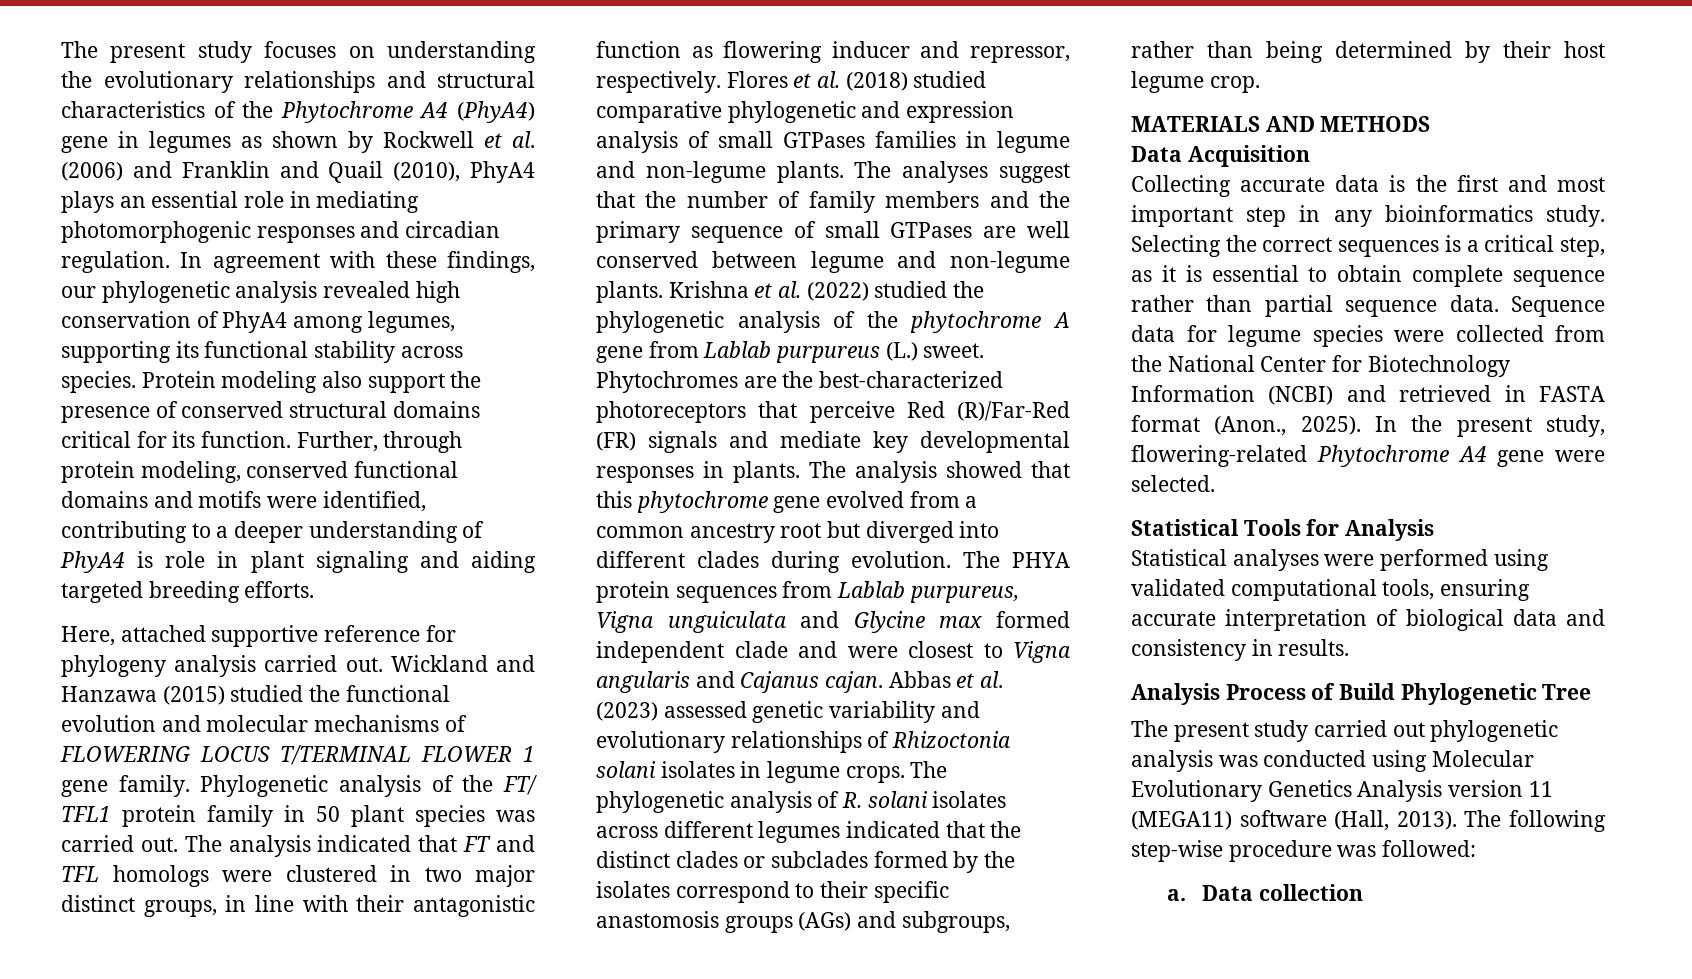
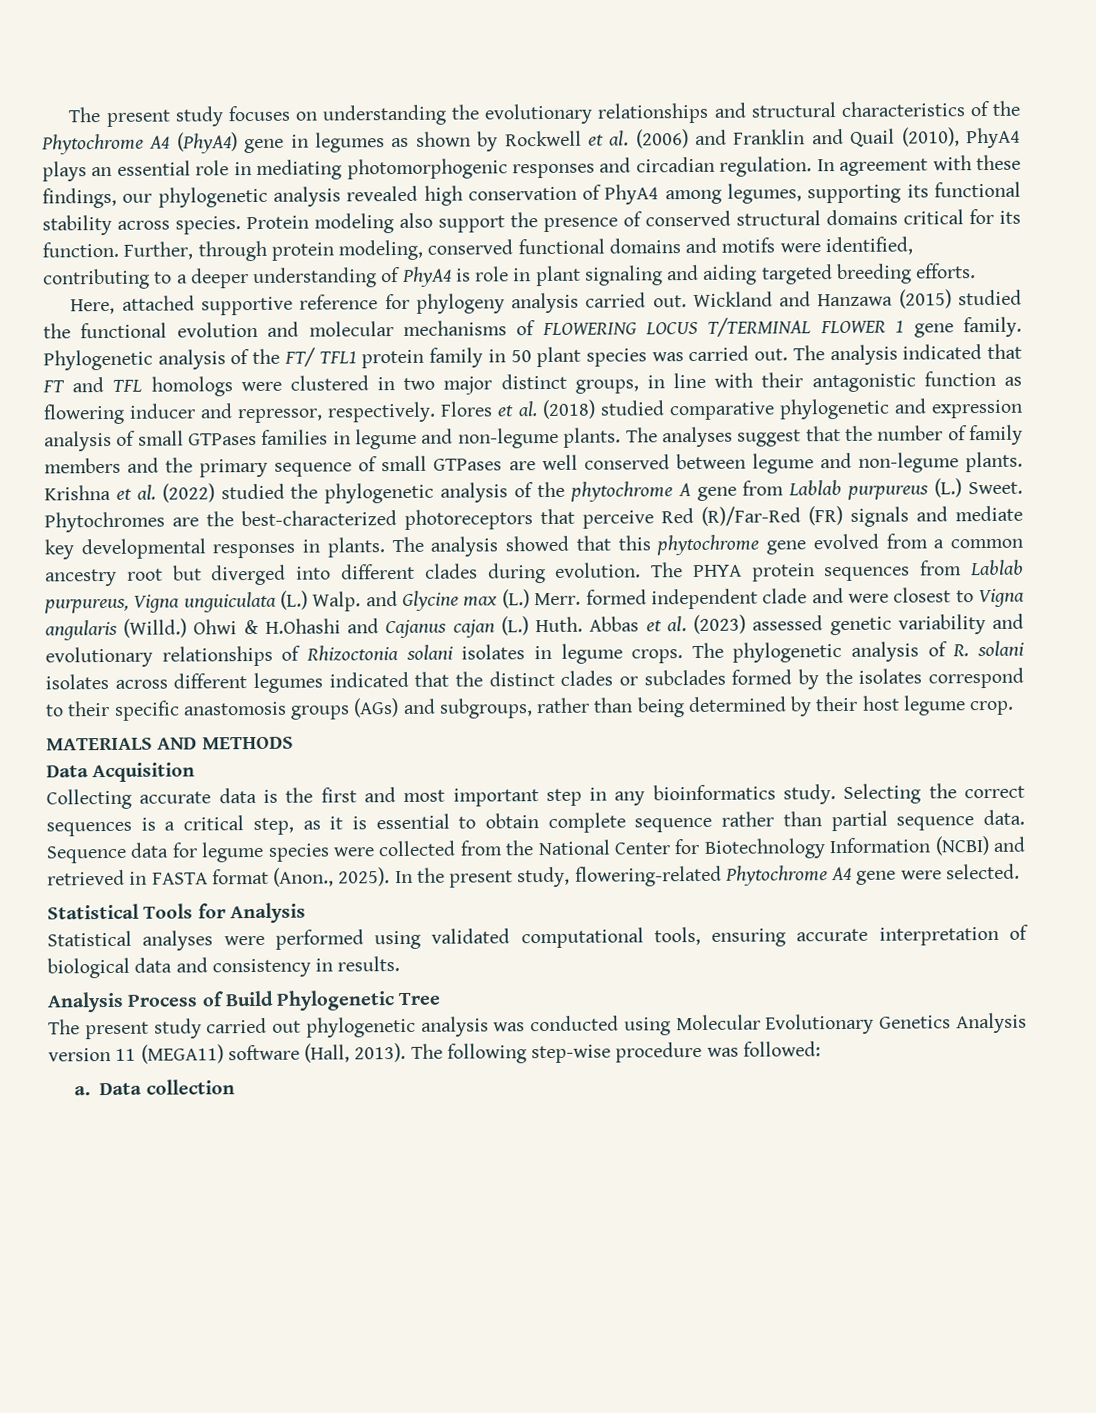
[923,343,985,358] sweet. -> [967,481,1023,495] Sweet.
(787, 622) none -> [280,590,362,612] (L.) Walp.
(983, 622) none -> [501,589,582,609] (L.) Merr.
[695,671,884,693] and Cajanus cajan. -> [123,616,584,639] (Willd.) Ohwi & H.Ohashi and Cajanus cajan (L.) Huth.

